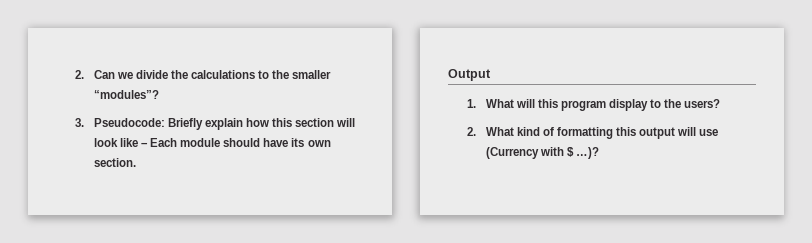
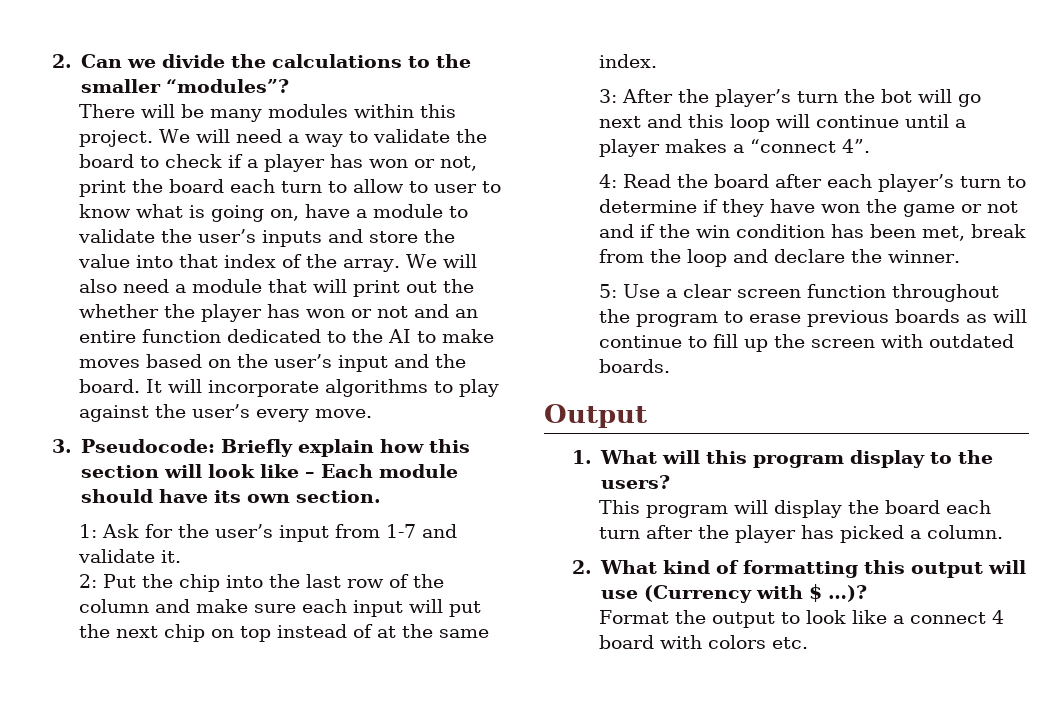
(159, 94) none -> [79,104,457,122] [79,129,488,147] [79,154,478,172] [79,179,502,197] [79,204,469,222] [78,229,456,247] [78,254,478,272] [79,279,475,297] [79,304,479,322] [79,329,495,343] [79,354,467,372] [79,379,500,397] [79,404,373,422] // There will be many modules within this project. We will need a way to validate the board to check if a player has won or not, print the board each turn to allow to user to know what is going on, have a module to validate the user’s inputs and store the value into that index of the array. We will also need a module that will print out the whether the player has won or not and an entire function dedicated to the AI to make moves based on the user’s input and the board. It will incorporate algorithms to play against the user’s every move.
(136, 162) none -> [79,524,458,542] [78,549,182,563] [79,574,445,592] [79,599,482,617] [79,624,490,642] [599,54,658,68] [599,89,982,107] [599,114,967,132] [599,139,871,157] [599,174,1027,192] [599,199,1019,217] [599,224,1027,241] [599,249,961,267] [599,284,1000,302] [599,309,1028,327] [599,334,1015,352] [599,359,671,373] // 1: Ask for the user’s input from 1-7 and validate it. // 2: Put the chip into the last row of the column and make sure each input will put the next chip on top instead of at the same index. // 3: After the player’s turn the bot will go next and this loop will continue until a player makes a “connect 4”. // 4: Read the board after each player’s turn to determine if they have won the game or not and if the win condition has been met, break from the loop and declare the winner. // 5: Use a clear screen function throughout the program to erase previous boards as will continue to fill up the screen with outdated boards.
(721, 103) none -> [599,500,992,518] [599,525,1004,543] // This program will display the board each turn after the player has picked a column.
(600, 153) none -> [599,610,1005,628] [599,635,809,649] // Format the output to look like a connect 4 board with colors etc.

